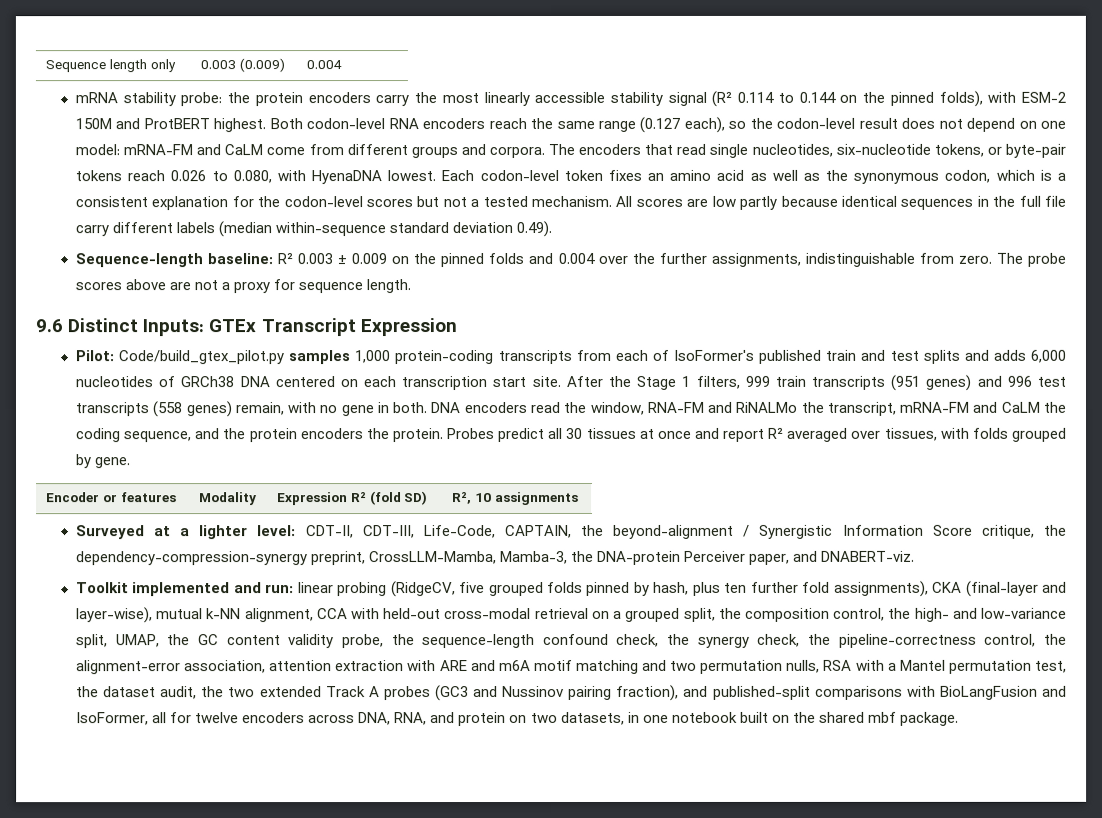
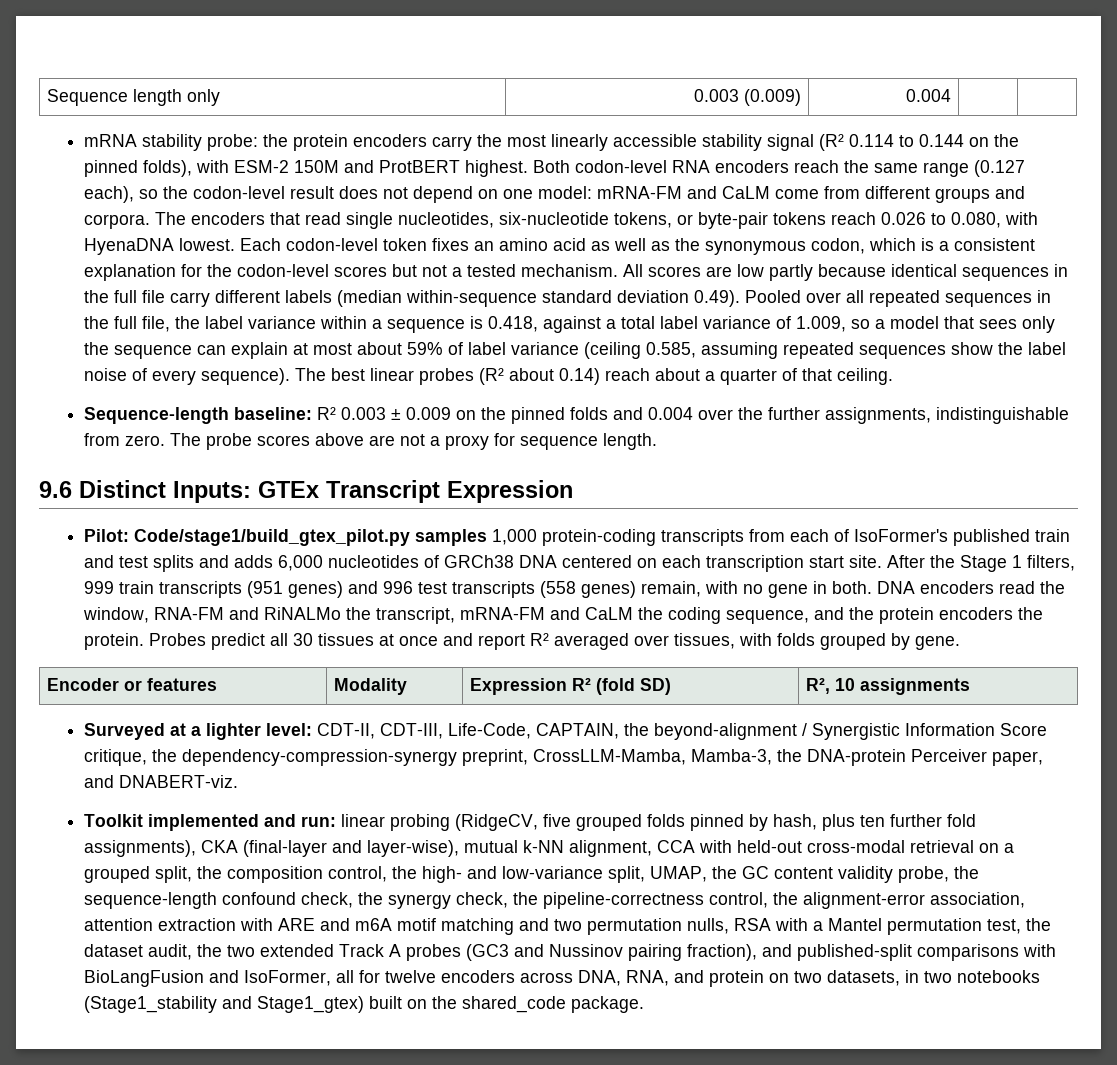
(553, 229) none -> [745,290,1052,307] [84,316,1056,333] [84,342,1067,359] [84,368,894,385] Pooled over all repeated sequences in the full file, the label variance within a sequence is 0.418, against a total label variance of 1.009, so a model that sees only the sequence can explain at most about 59% of label variance (ceiling 0.585, assuming repeated sequences show the label noise of every sequence). The best linear probes (R² about 0.14) reach about a quarter of that ceiling.
[118,350,285,365] Code/build_gtex_pilot.py -> [134,529,411,546] Code/stage1/build_gtex_pilot.py
[642,711,738,723] one notebook -> [924,970,1041,983] [84,996,365,1013] two notebooks (Stage1_stability and Stage1_gtex)
[818,711,897,723] shared mbf -> [462,996,567,1013] shared_code

